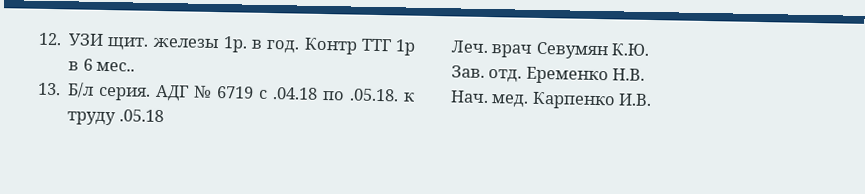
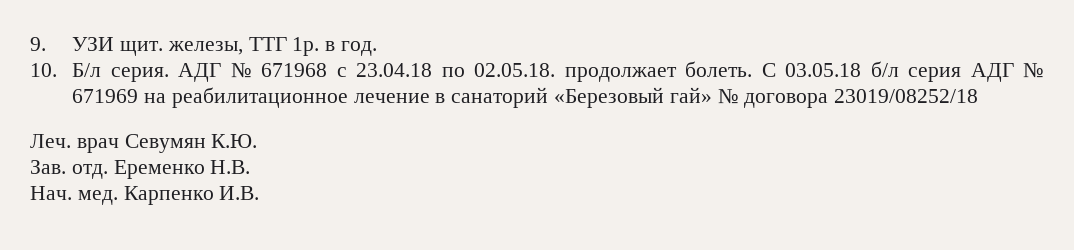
[38,32,62,46] 12. -> [30,37,46,51] 9.
[152,37,220,49] железы -> [167,37,287,55] железы, ТТГ
[303,37,416,56] [68,58,136,72] [37,82,416,102] [67,109,164,126] Контр ТТГ 1р в 6 мес.. // 13. Б/л серия. АДГ № 6719 с .04.18 по .05.18. к труду .05.18 -> [30,61,1044,82] [72,87,979,108] // 10. Б/л серия. АДГ № 671968 с 23.04.18 по 02.05.18. продолжает болеть. С 03.05.18 б/л серия АДГ № 671969 на реабилитационное лечение в санаторий «Березовый гай» № договора 23019/08252/18

